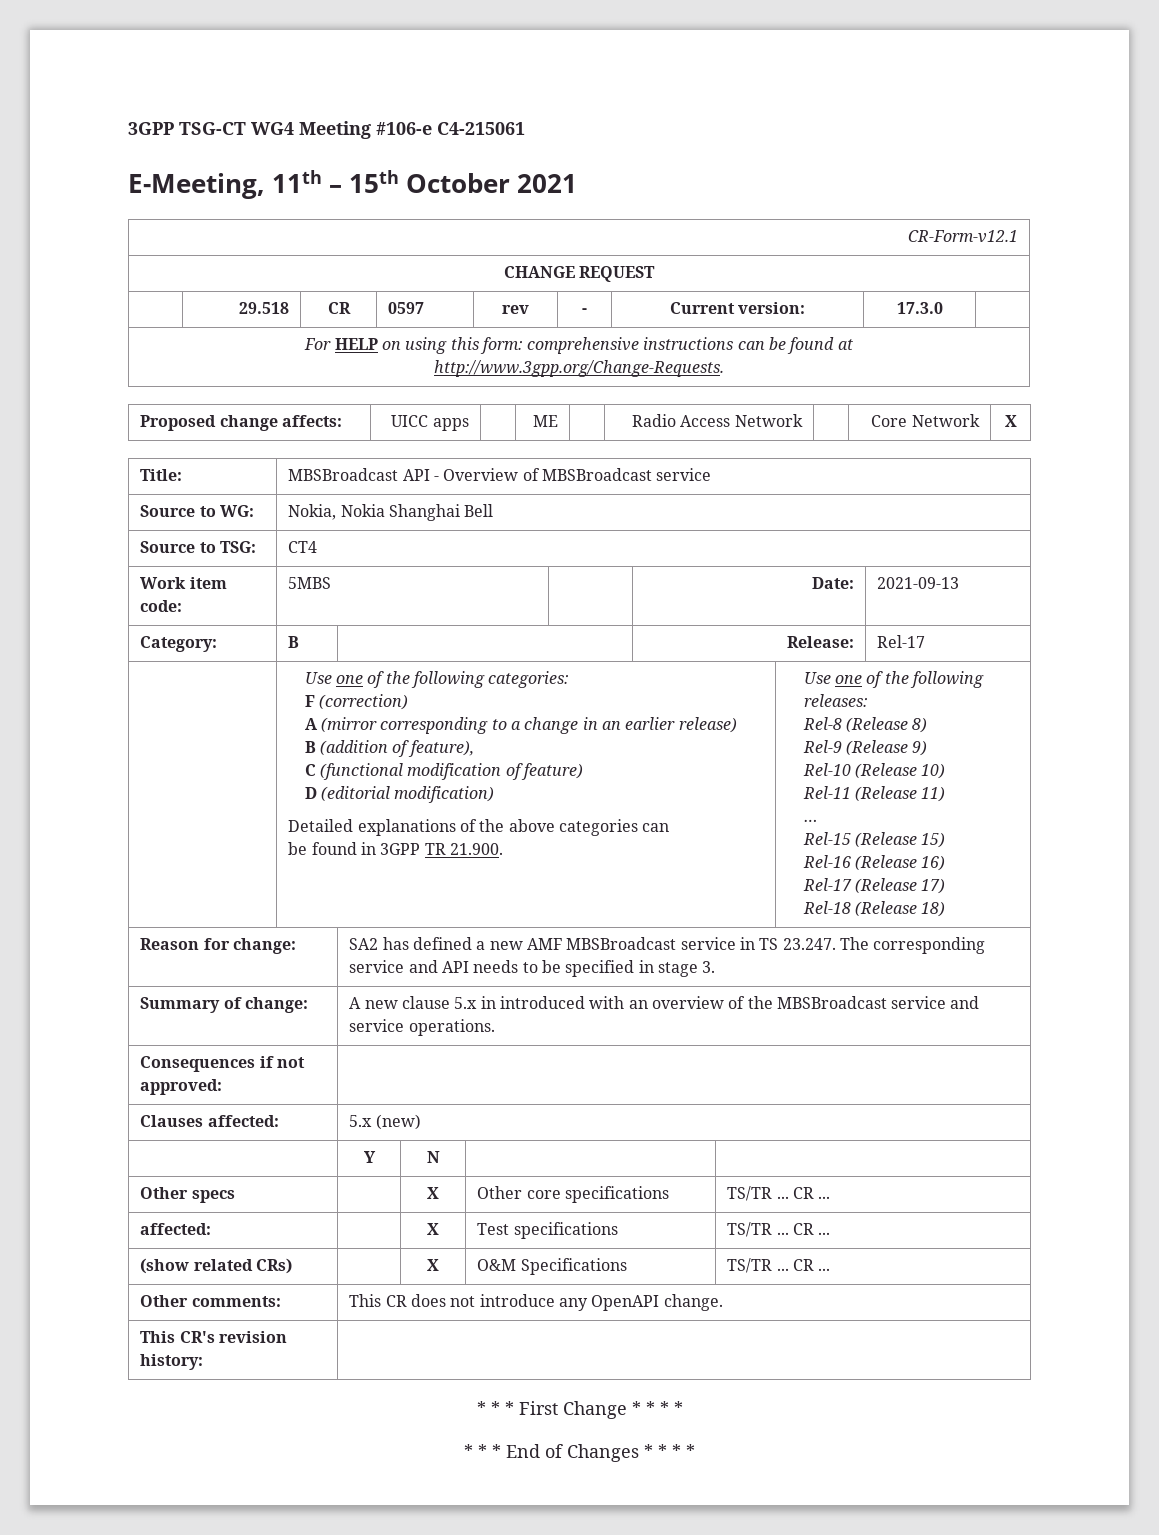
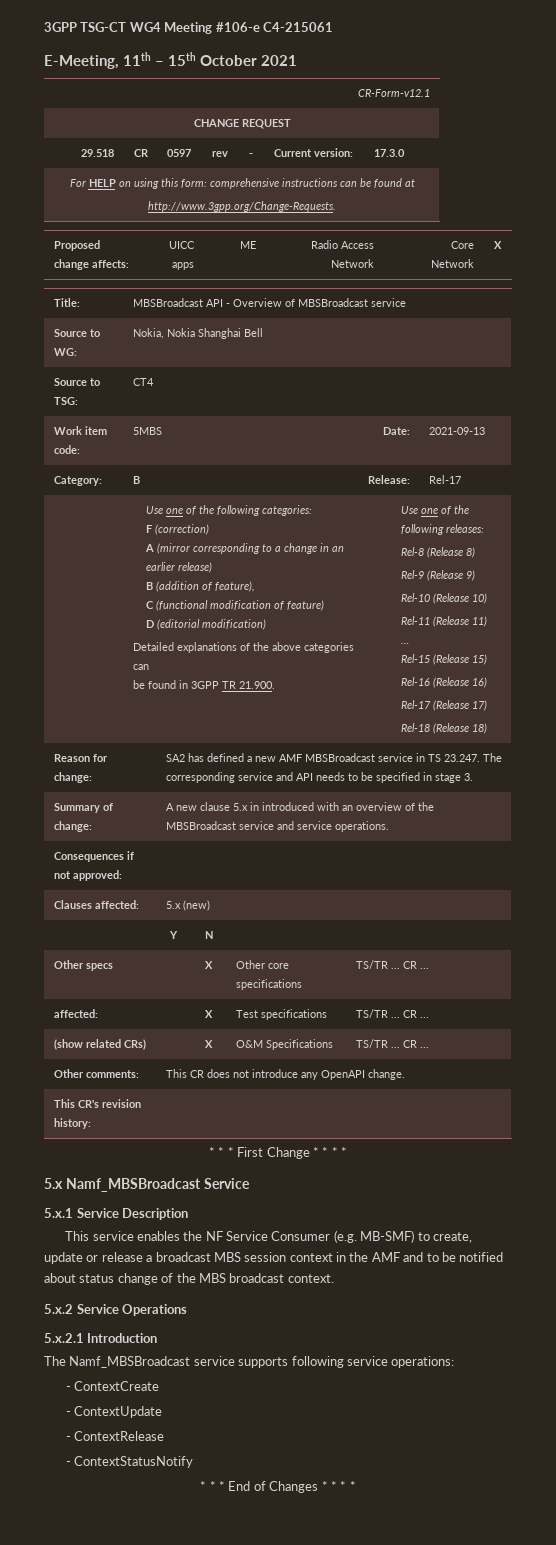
(683, 1408) none -> [44,1178,250,1192] [44,1208,189,1220] [65,1230,472,1243] [44,1252,504,1264] [44,1273,334,1285] [44,1304,188,1316] [44,1333,158,1343] [44,1356,455,1368] [65,1381,160,1391] [65,1406,163,1418] [65,1431,165,1441] [65,1456,194,1468] // 5.x Namf_MBSBroadcast Service // 5.x.1 Service Description // This service enables the NF Service Consumer (e.g. MB-SMF) to create, update or release a broadcast MBS session context in the AMF and to be notified about status change of the MBS broadcast context. // 5.x.2 Service Operations // 5.x.2.1 Introduction // The Namf_MBSBroadcast service supports following service operations: // - ContextCreate // - ContextUpdate // - ContextRelease // - ContextStatusNotify

